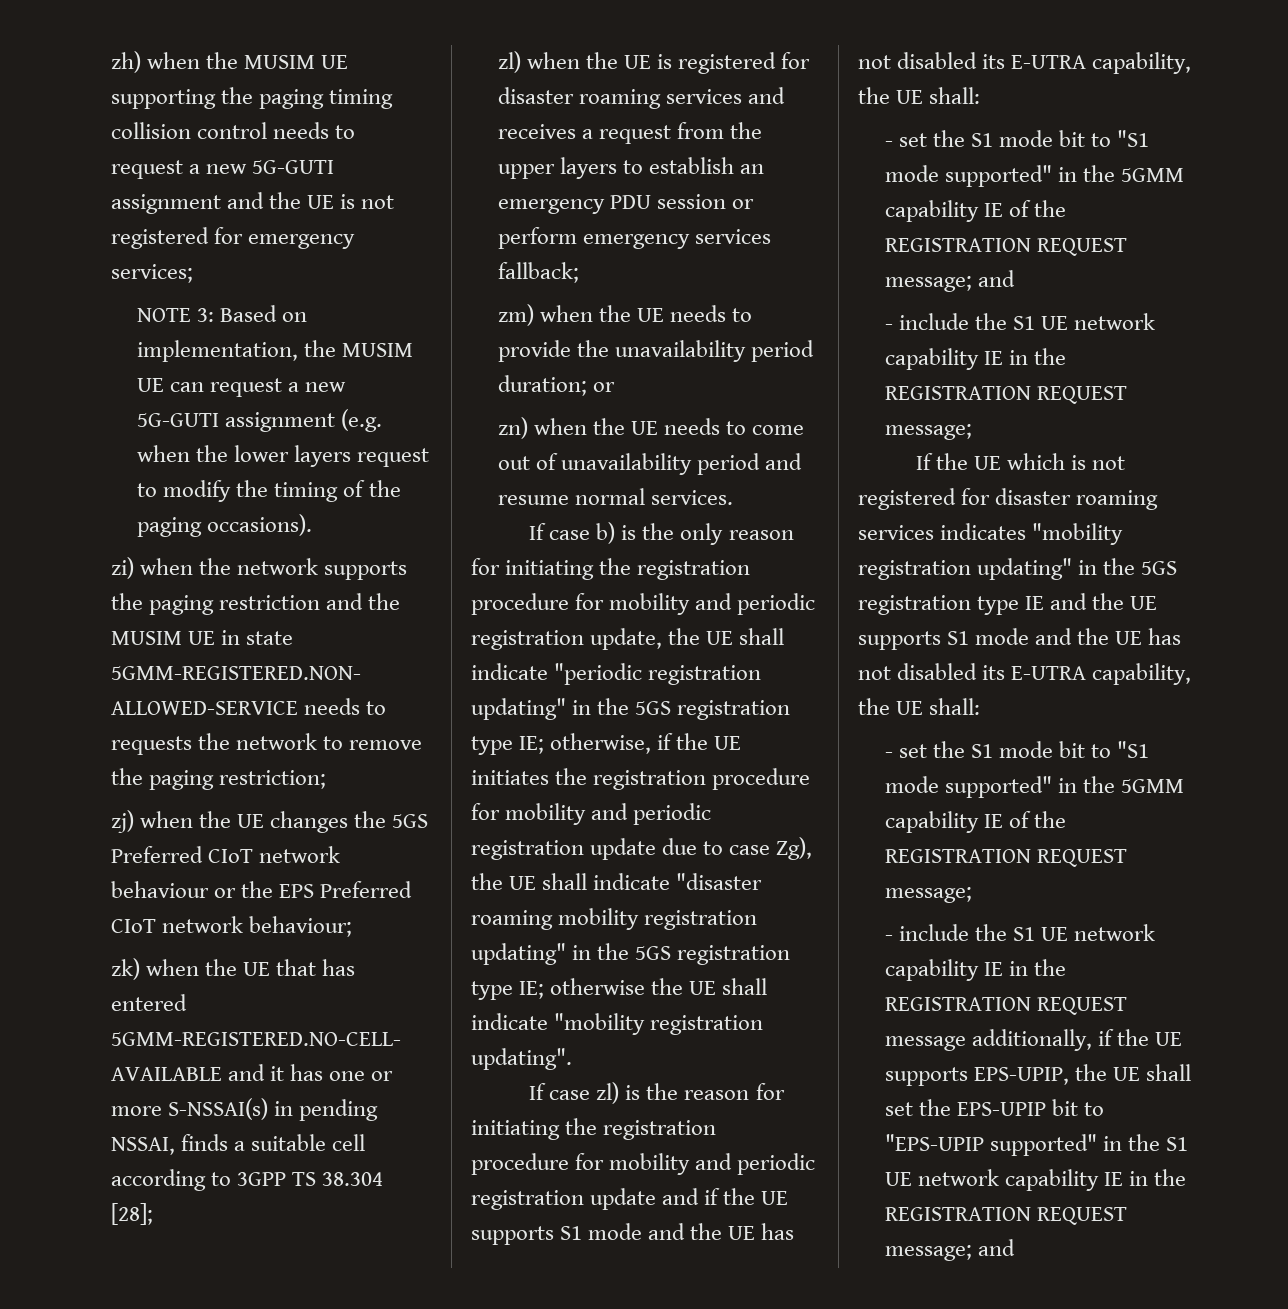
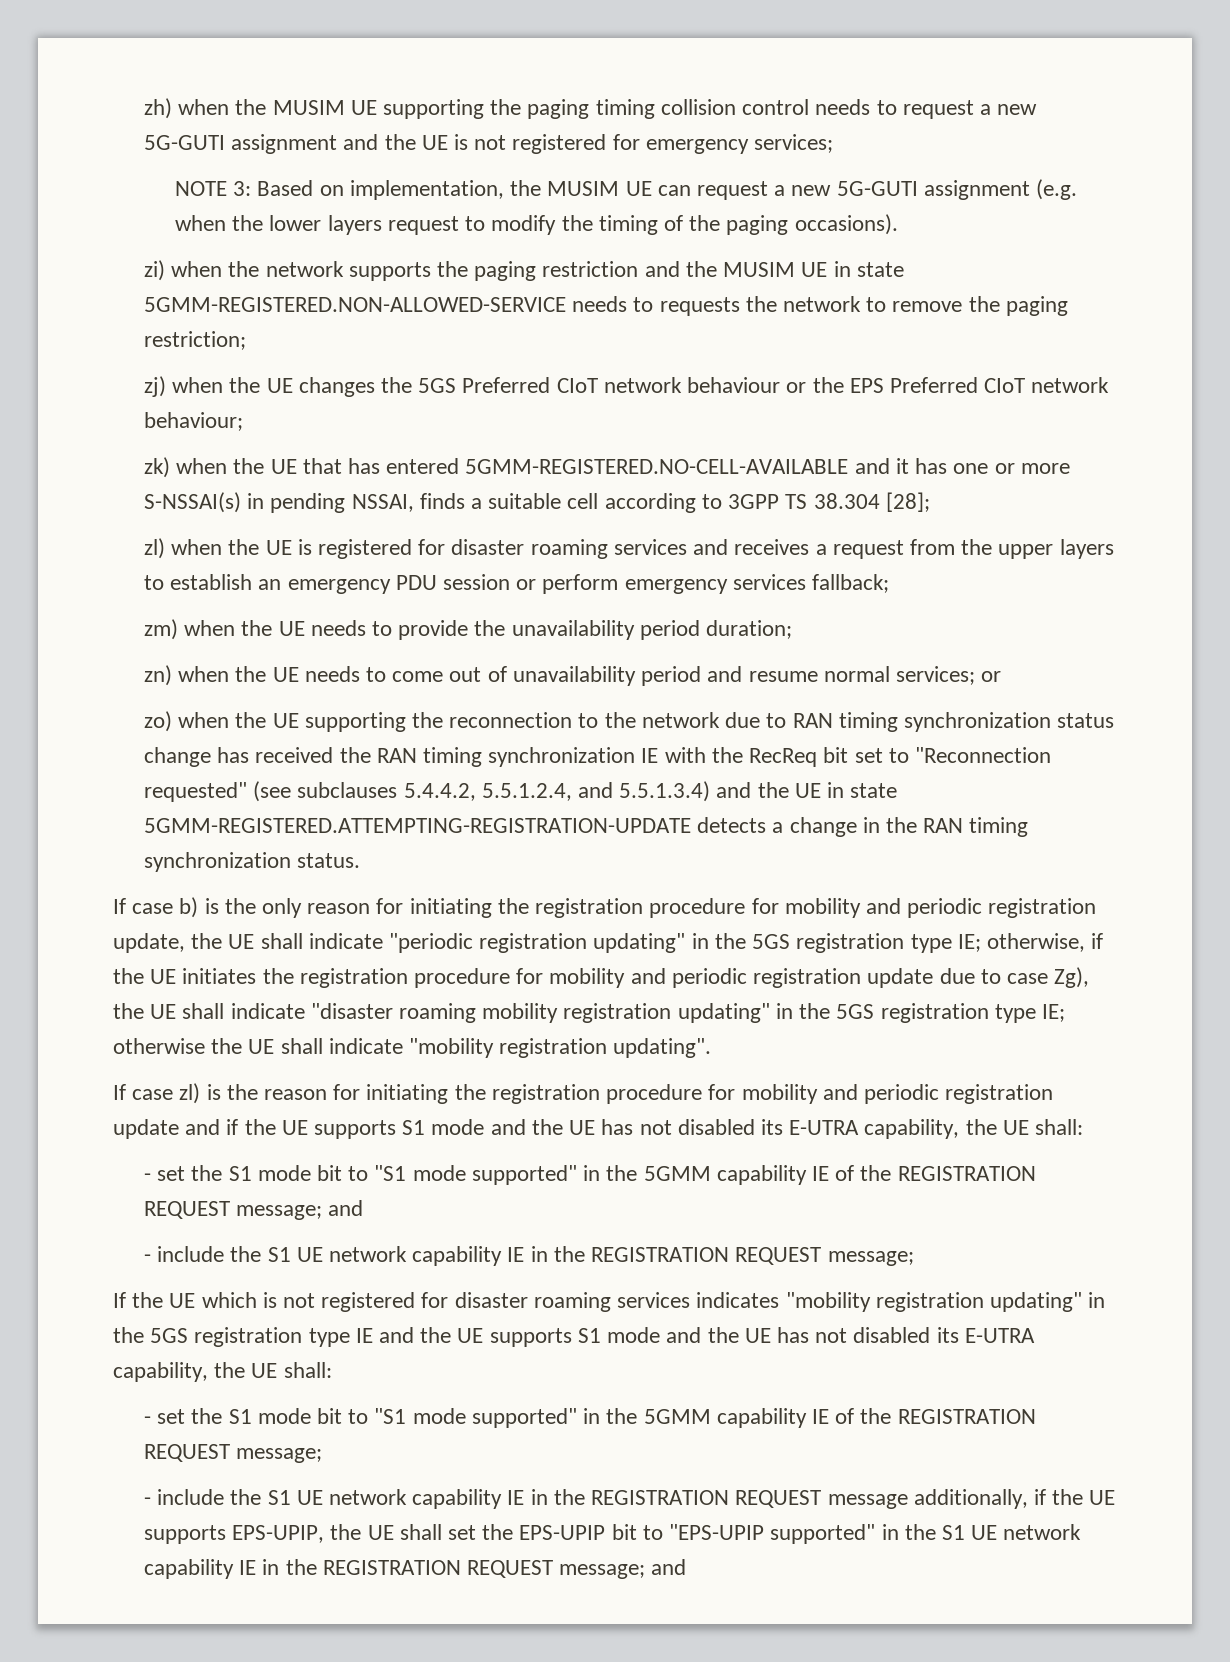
[592,382,615,392] or -> (793, 629) none
[650,490,733,505] services. -> [895,666,1002,685] [144,711,1115,732] [144,747,1051,767] [144,781,898,802] [144,817,1029,837] [144,852,361,872] services; or // zo) when the UE supporting the reconnection to the network due to RAN timing synchronization status change has received the RAN timing synchronization IE with the RecReq bit set to "Reconnection requested" (see subclauses 5.4.4.2, 5.5.1.2.4, and 5.5.1.3.4) and the UE in state 5GMM-REGISTERED.ATTEMPTING-REGISTRATION-UPDATE detects a change in the RAN timing synchronization status.

